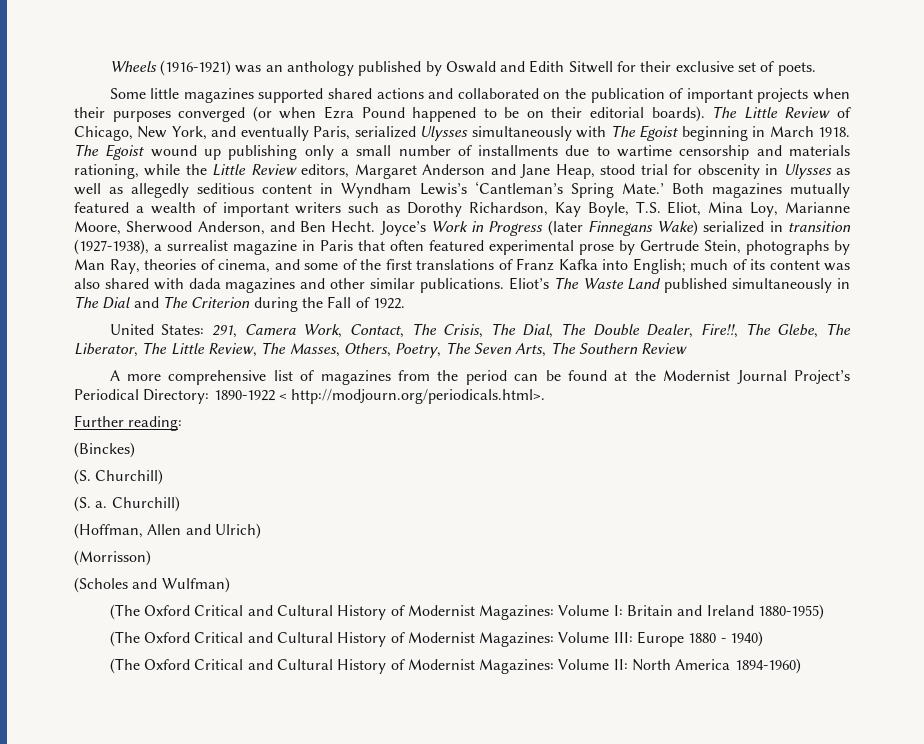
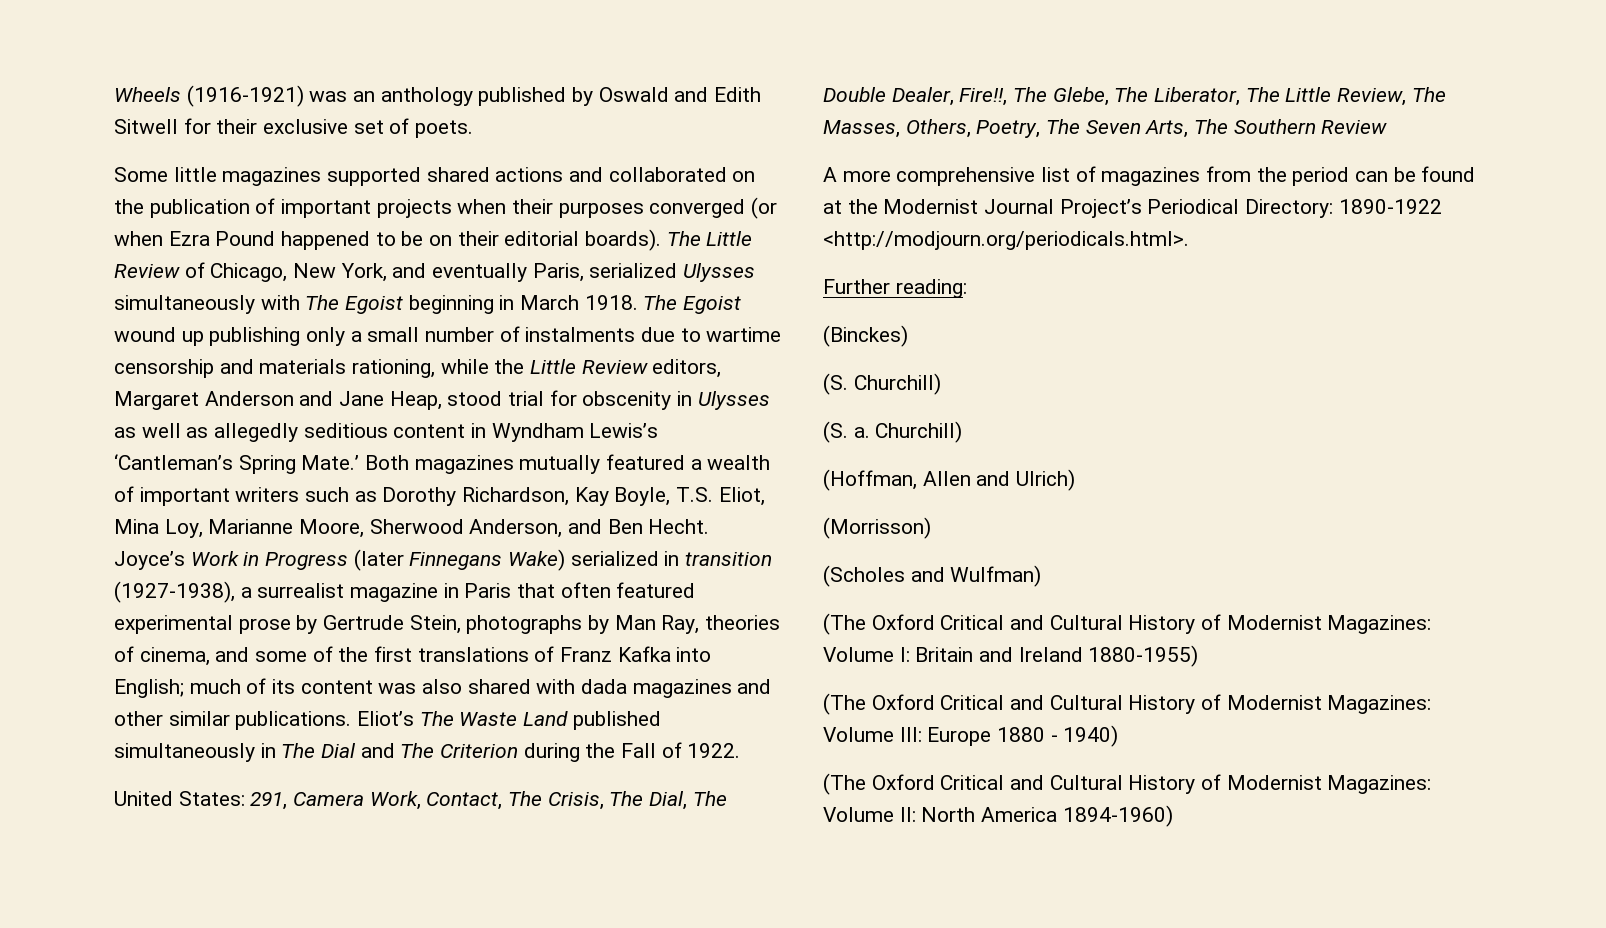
[478,145,559,156] installments -> [525,327,636,342] instalments
[278,389,546,404] < http://modjourn.org/periodicals.html>. -> [823,231,1189,250] <http://modjourn.org/periodicals.html>.

